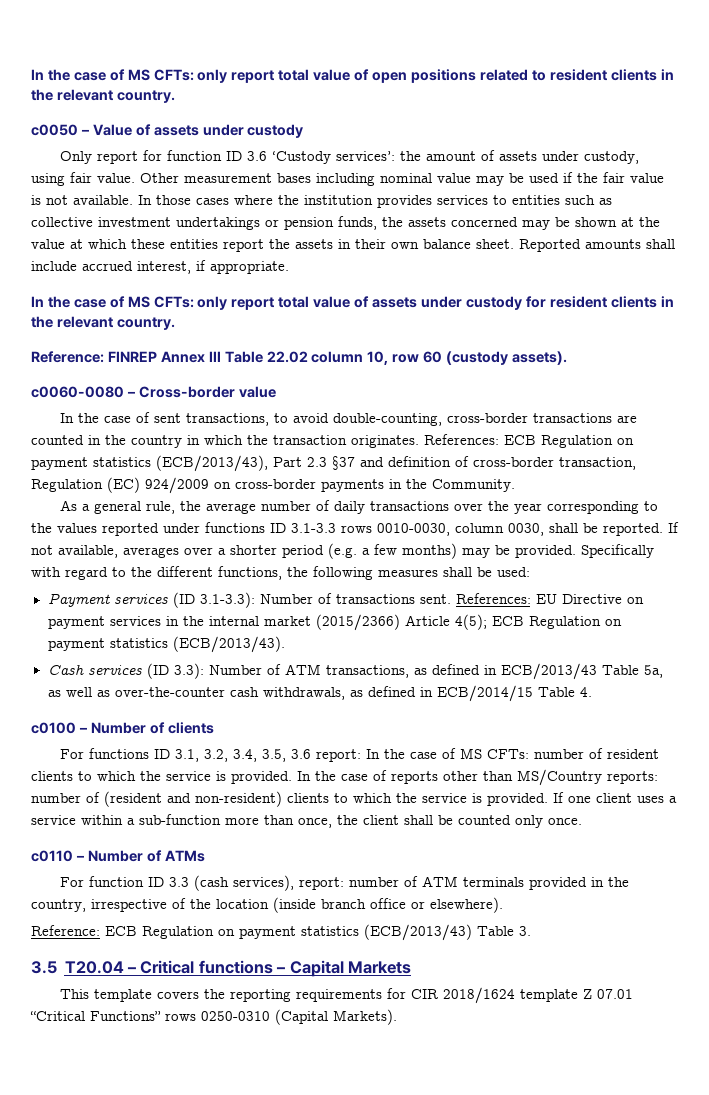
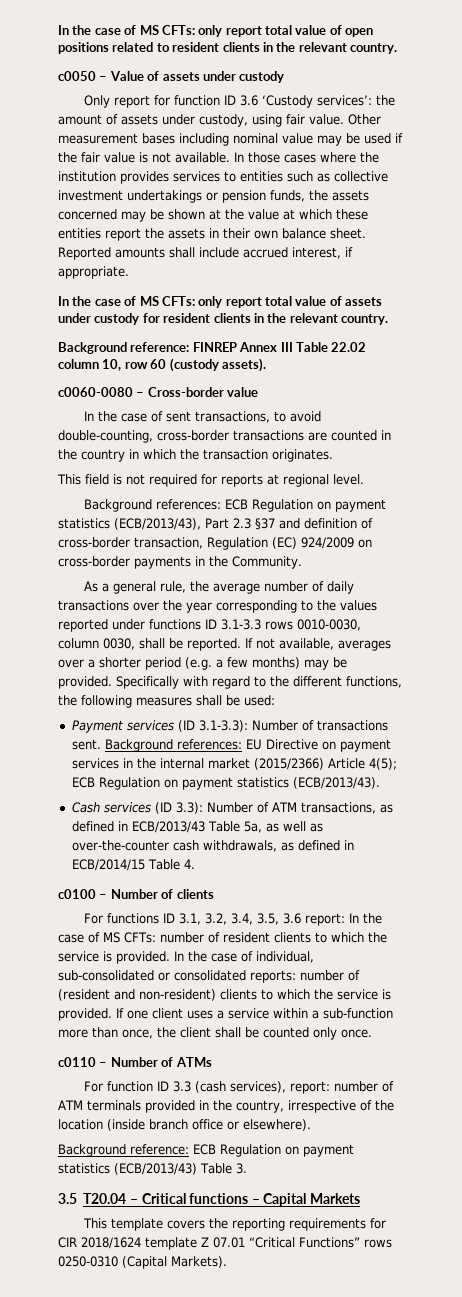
[31,351,104,363] Reference: -> [58,342,190,354] Background reference:
[424,434,499,445] References: -> [57,474,364,487] [83,499,221,512] // This field is not required for reports at regional level. // Background references:
[455,593,531,604] References: -> [104,739,242,752] Background references:
[391,769,602,786] reports other than MS/Country -> [256,951,314,963] [58,970,246,981] individual, sub-consolidated or consolidated
[31,925,100,936] Reference: -> [58,1144,189,1157] Background reference:

